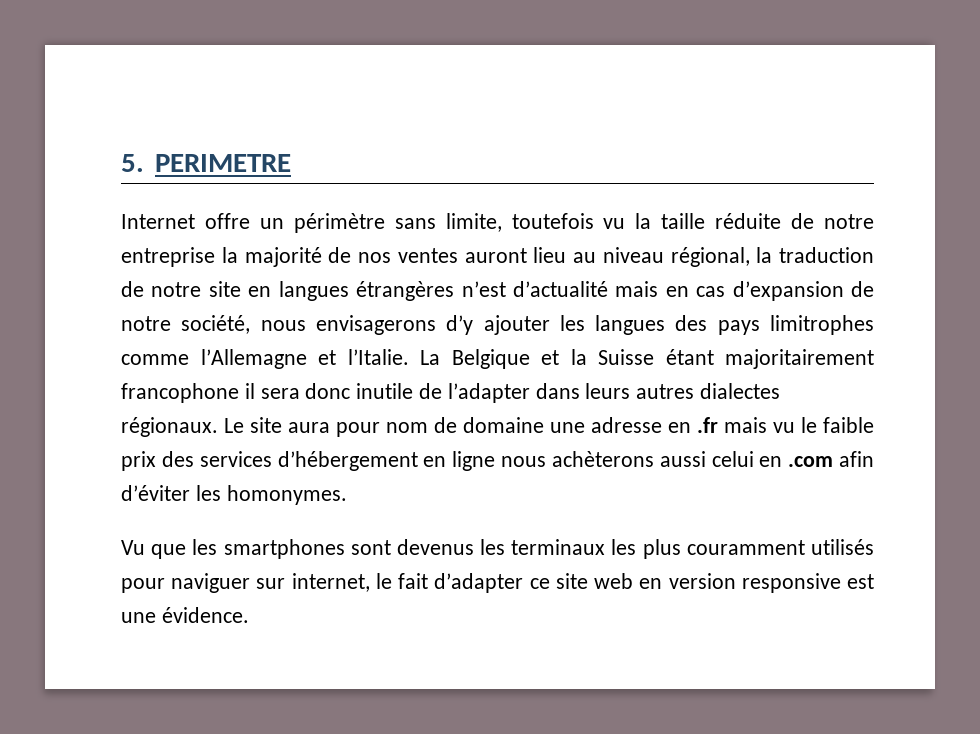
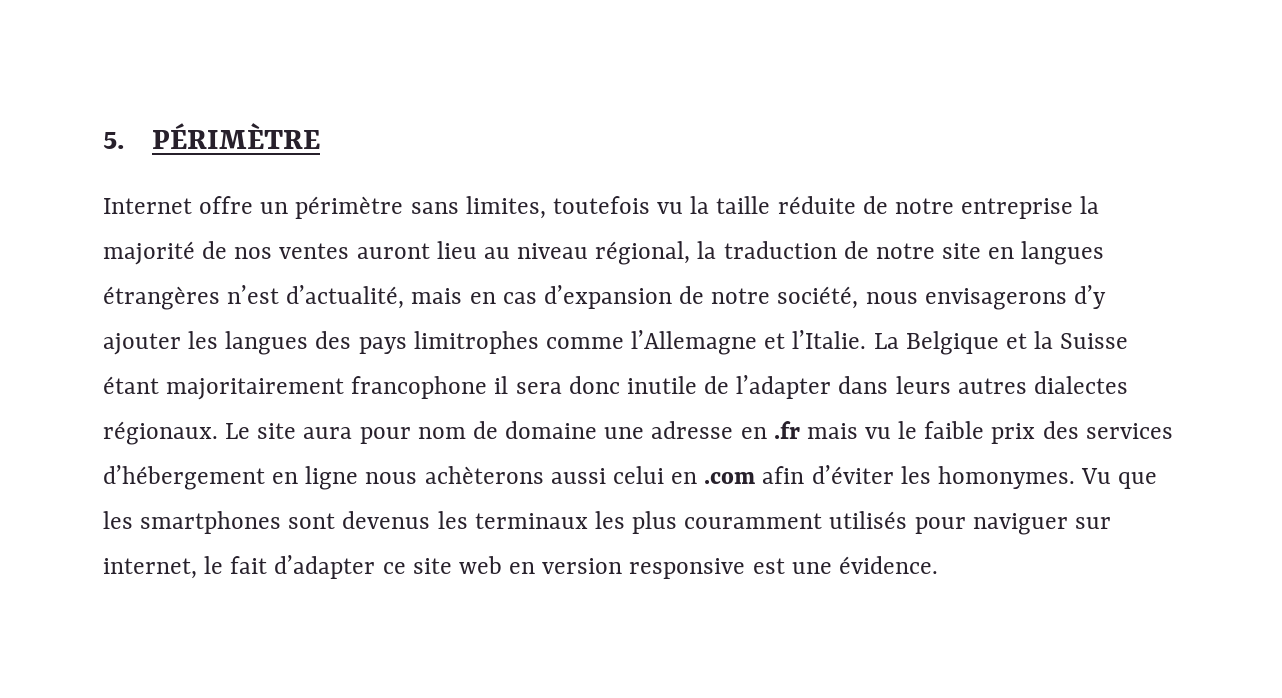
[154,154,291,172] PERIMETRE -> [152,123,321,149] PÉRIMÈTRE
[445,213,502,232] limite, -> [465,196,546,219] limites,
[512,281,608,297] d’actualité -> [286,285,405,309] d’actualité,
(347, 495) // -> (1075, 477) none

